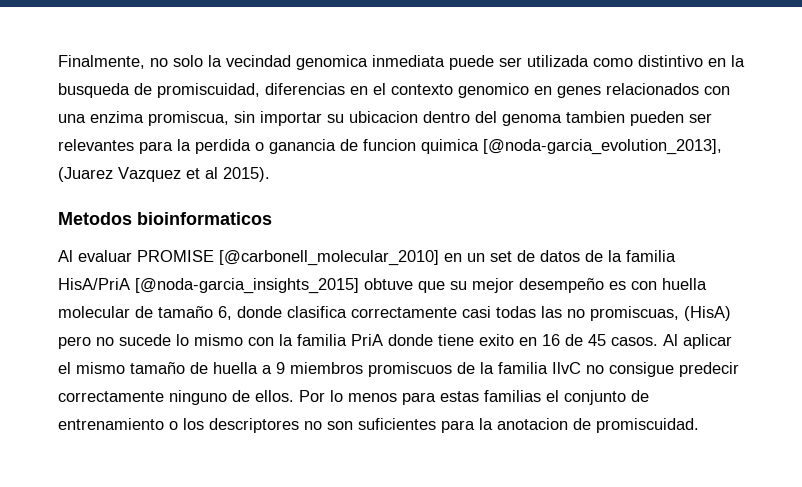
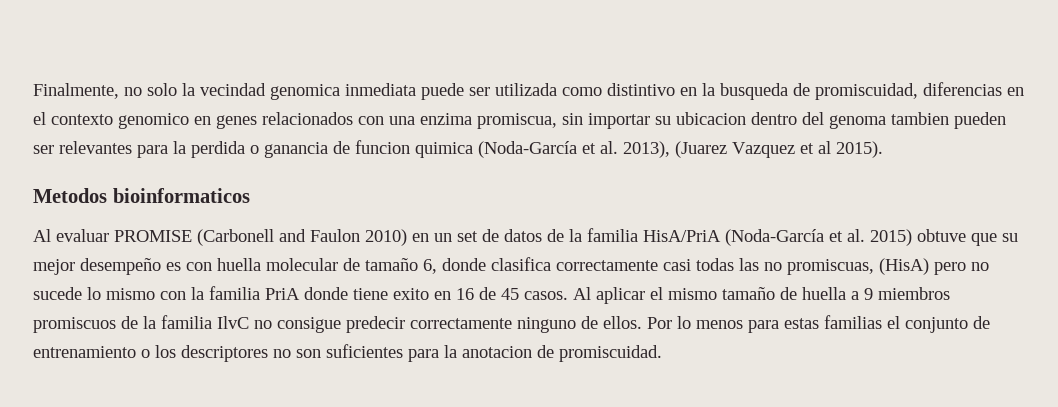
[483,139,722,155] [@noda-garcia_evolution_2013], -> [478,141,670,158] (Noda-García et al. 2013),
[219,250,439,266] [@carbonell_molecular_2010] -> [197,229,407,246] (Carbonell and Faulon 2010)
[135,278,359,294] [@noda-garcia_insights_2015] -> [725,229,912,246] (Noda-García et al. 2015)

